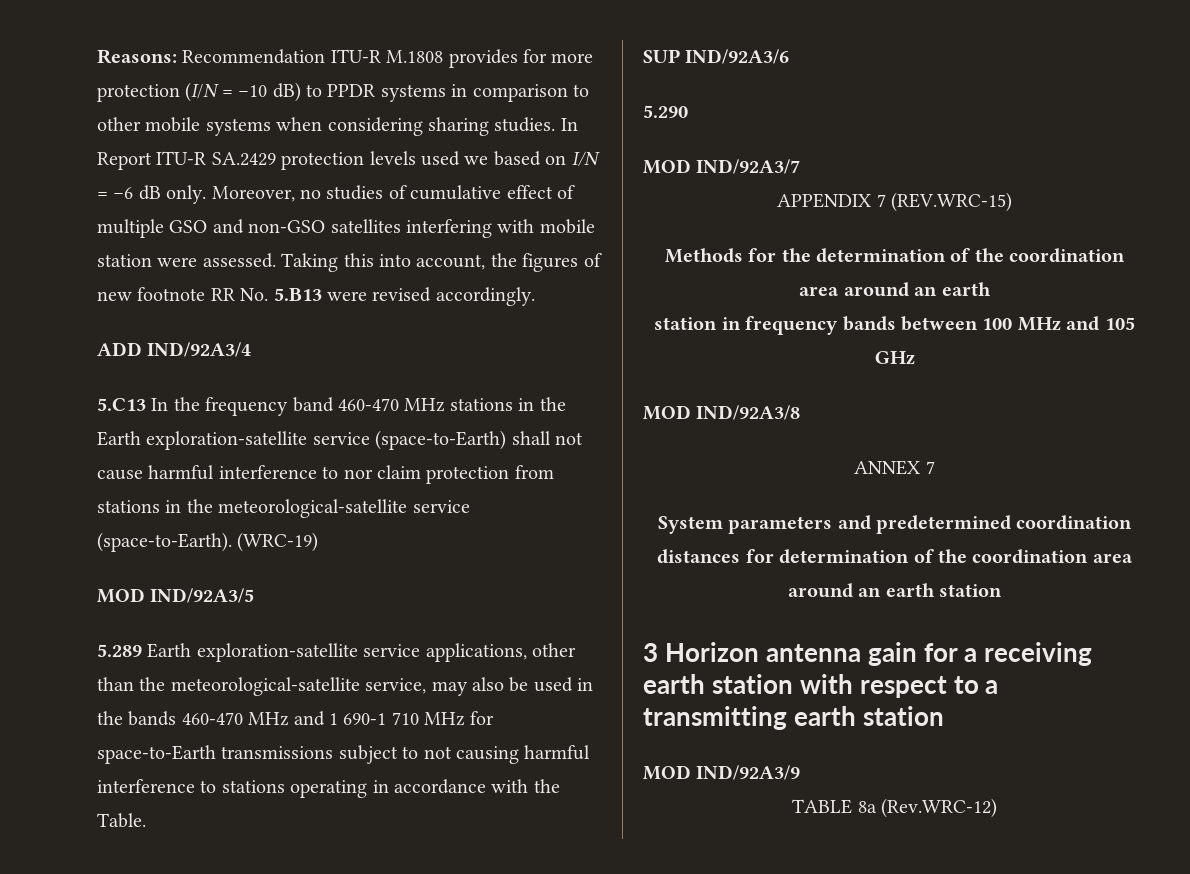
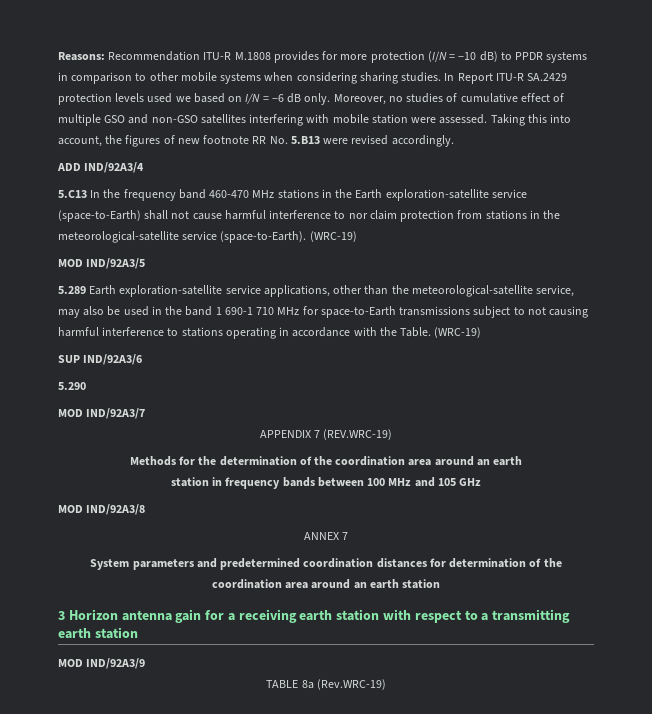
[128,711,325,726] bands 460-470 MHz and -> [185,306,213,316] band
(146, 820) none -> [434,327,482,338] (WRC-19)
[890,192,1012,212] (REV.WRC-15) -> [323,429,393,440] (REV.WRC-19)
[880,798,997,818] (Rev.WRC-12) -> [316,679,386,690] (Rev.WRC-19)

